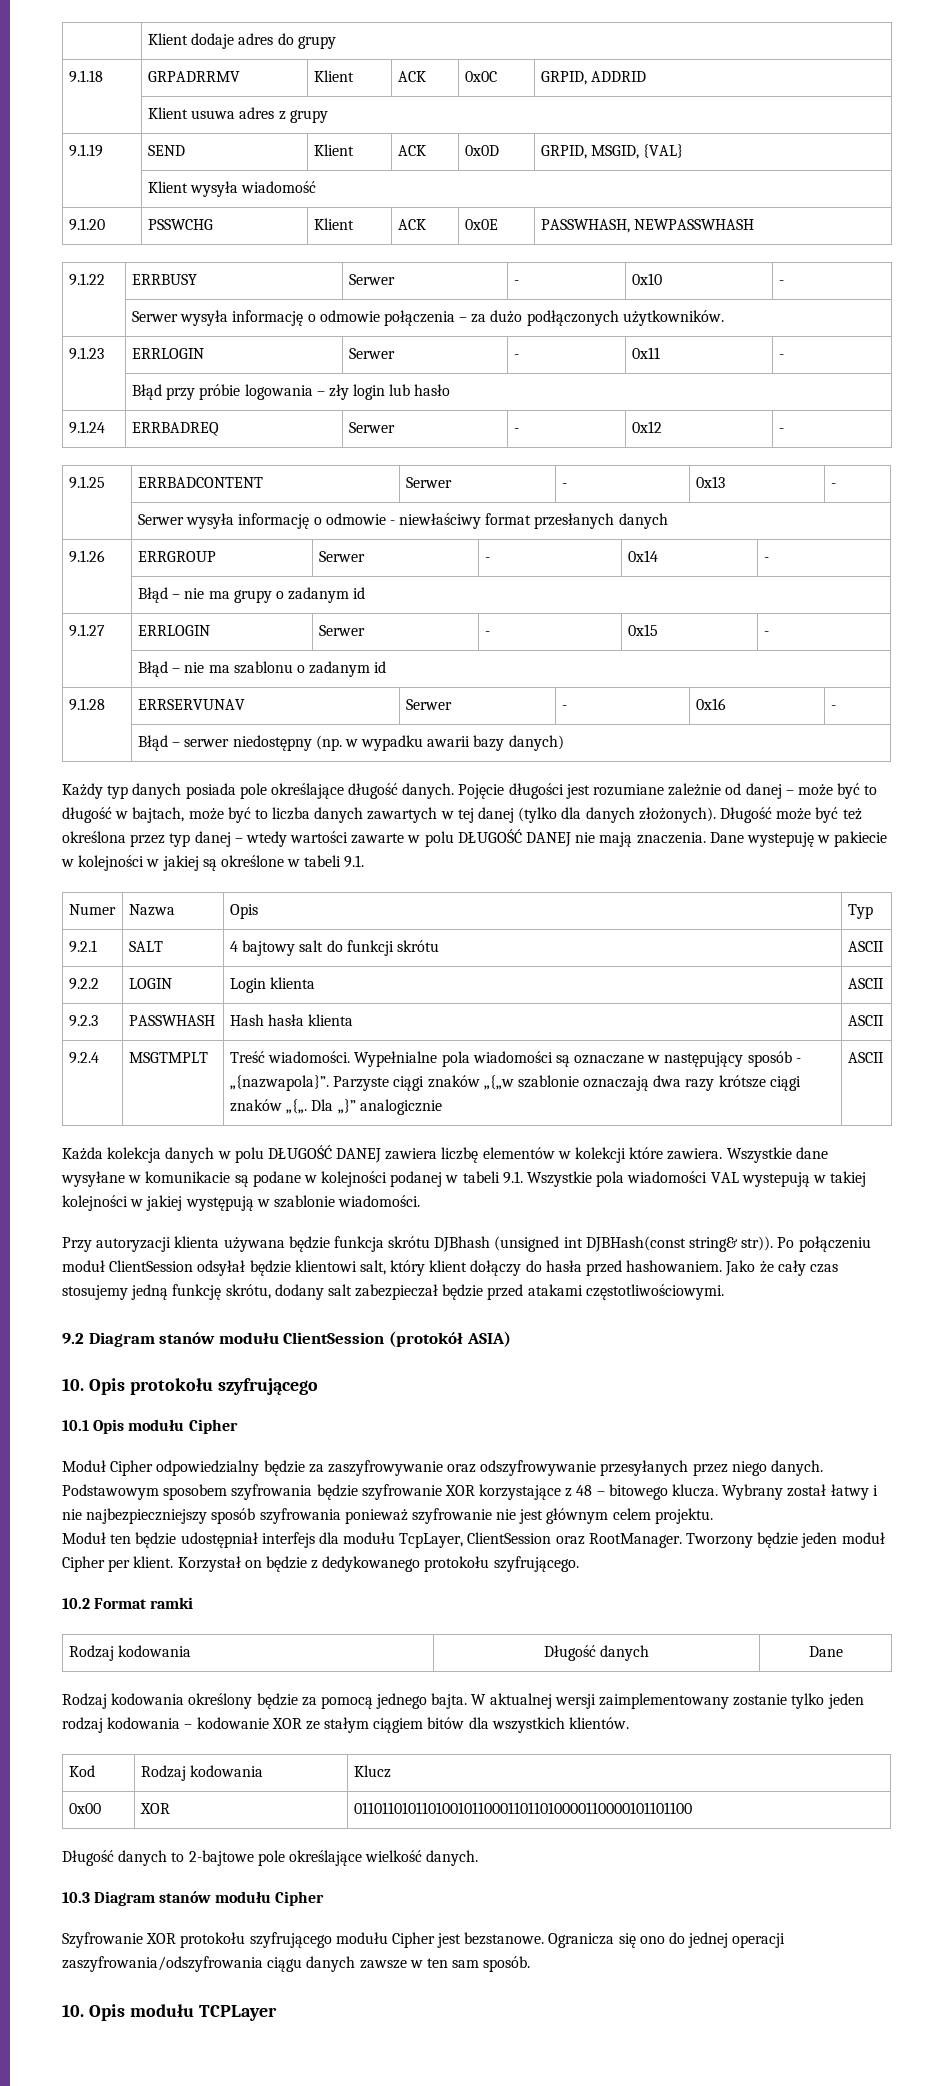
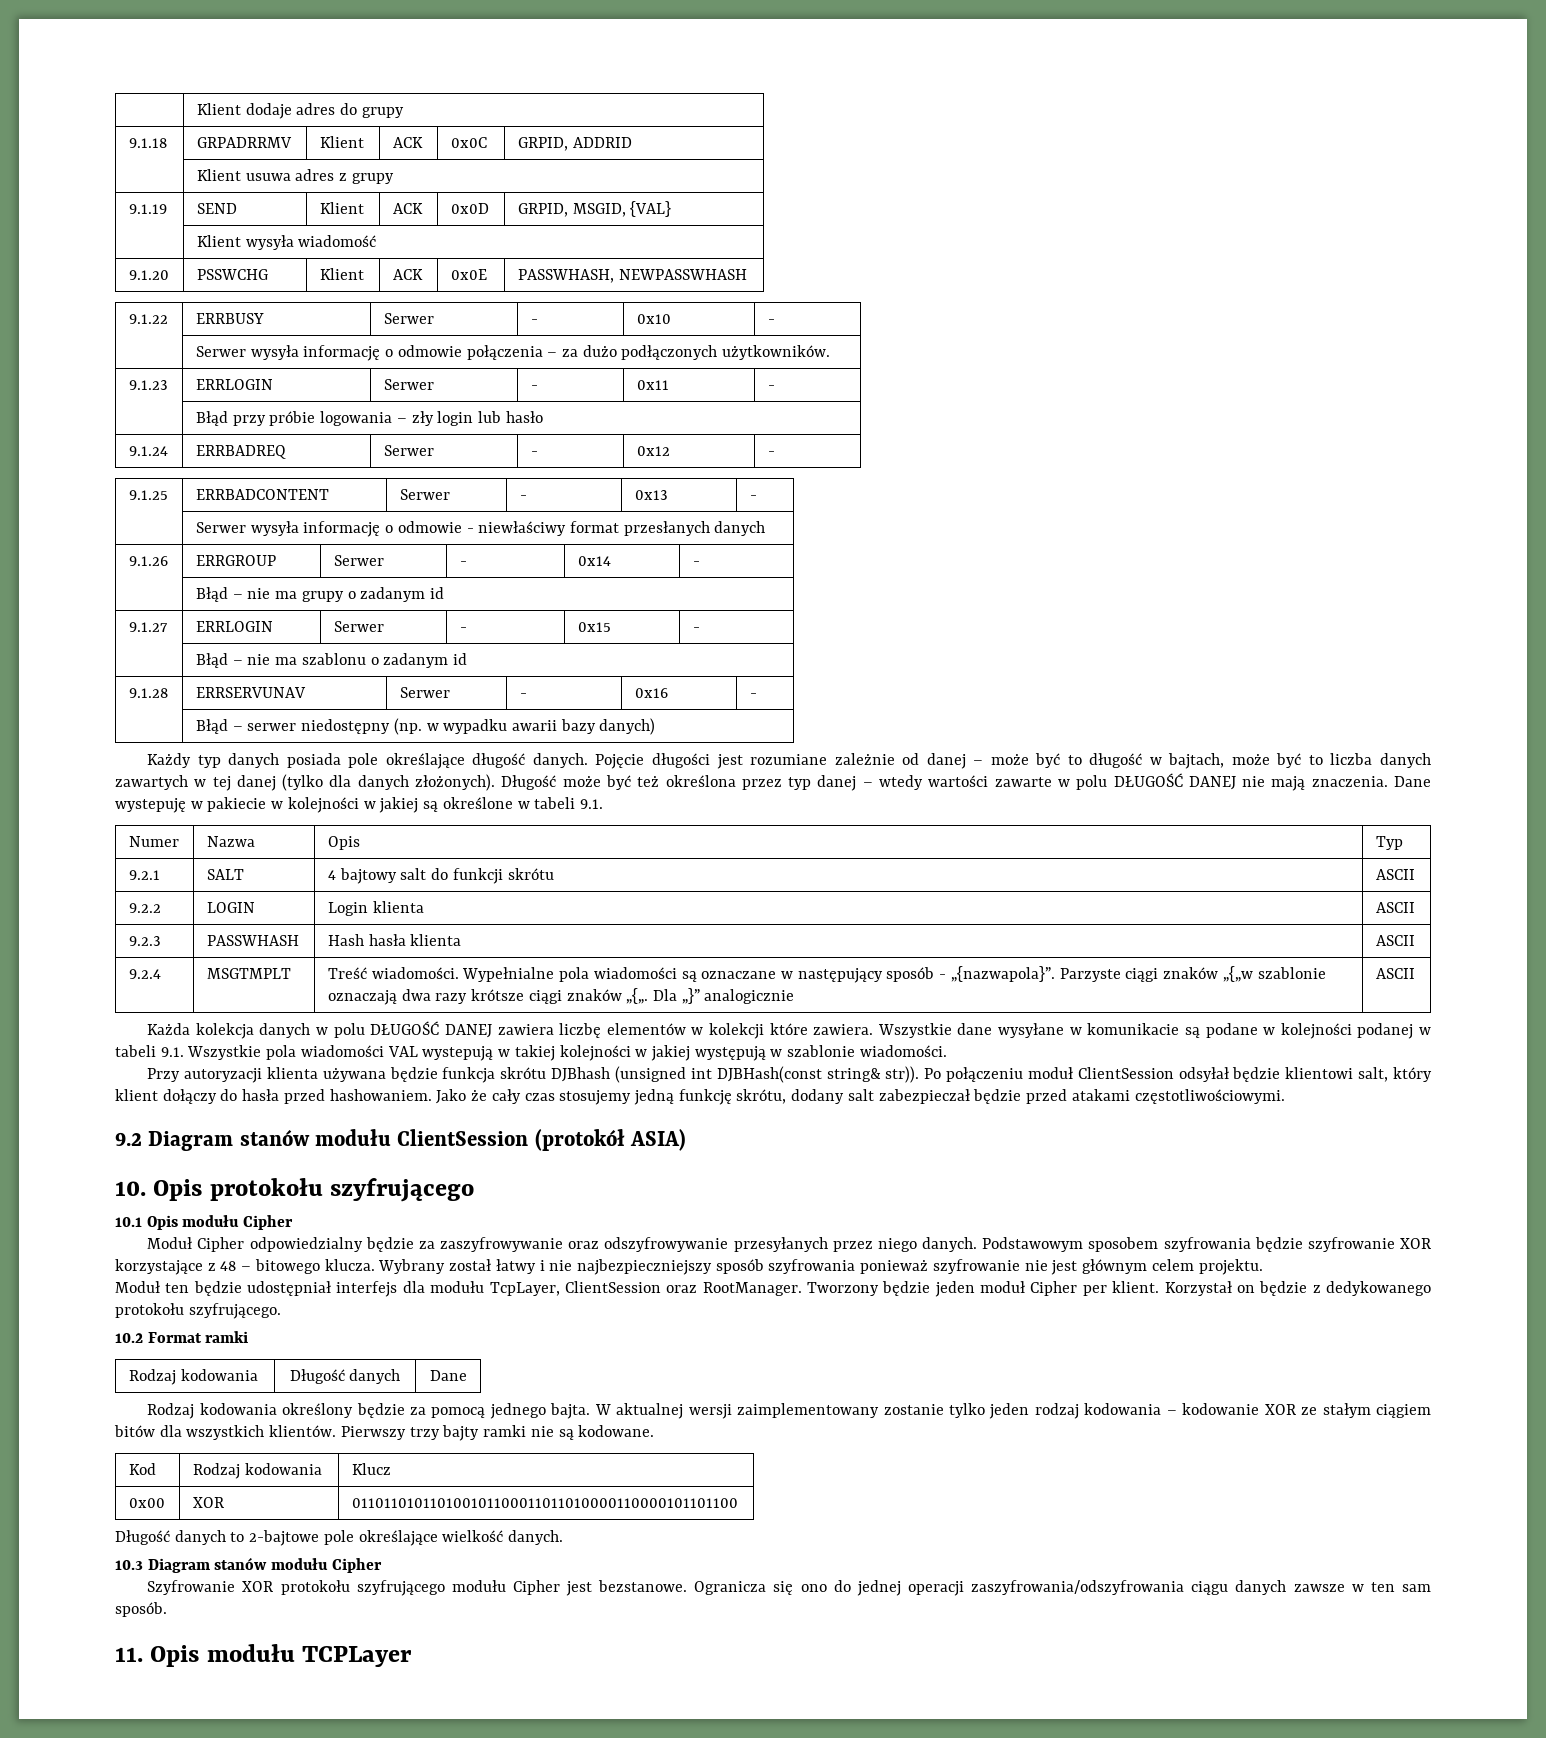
(630, 1723) none -> [340,1425,655,1441] Pierwszy trzy bajty ramki nie są kodowane.
[62,2004,84,2017] 10. -> [115,1647,143,1662] 11.

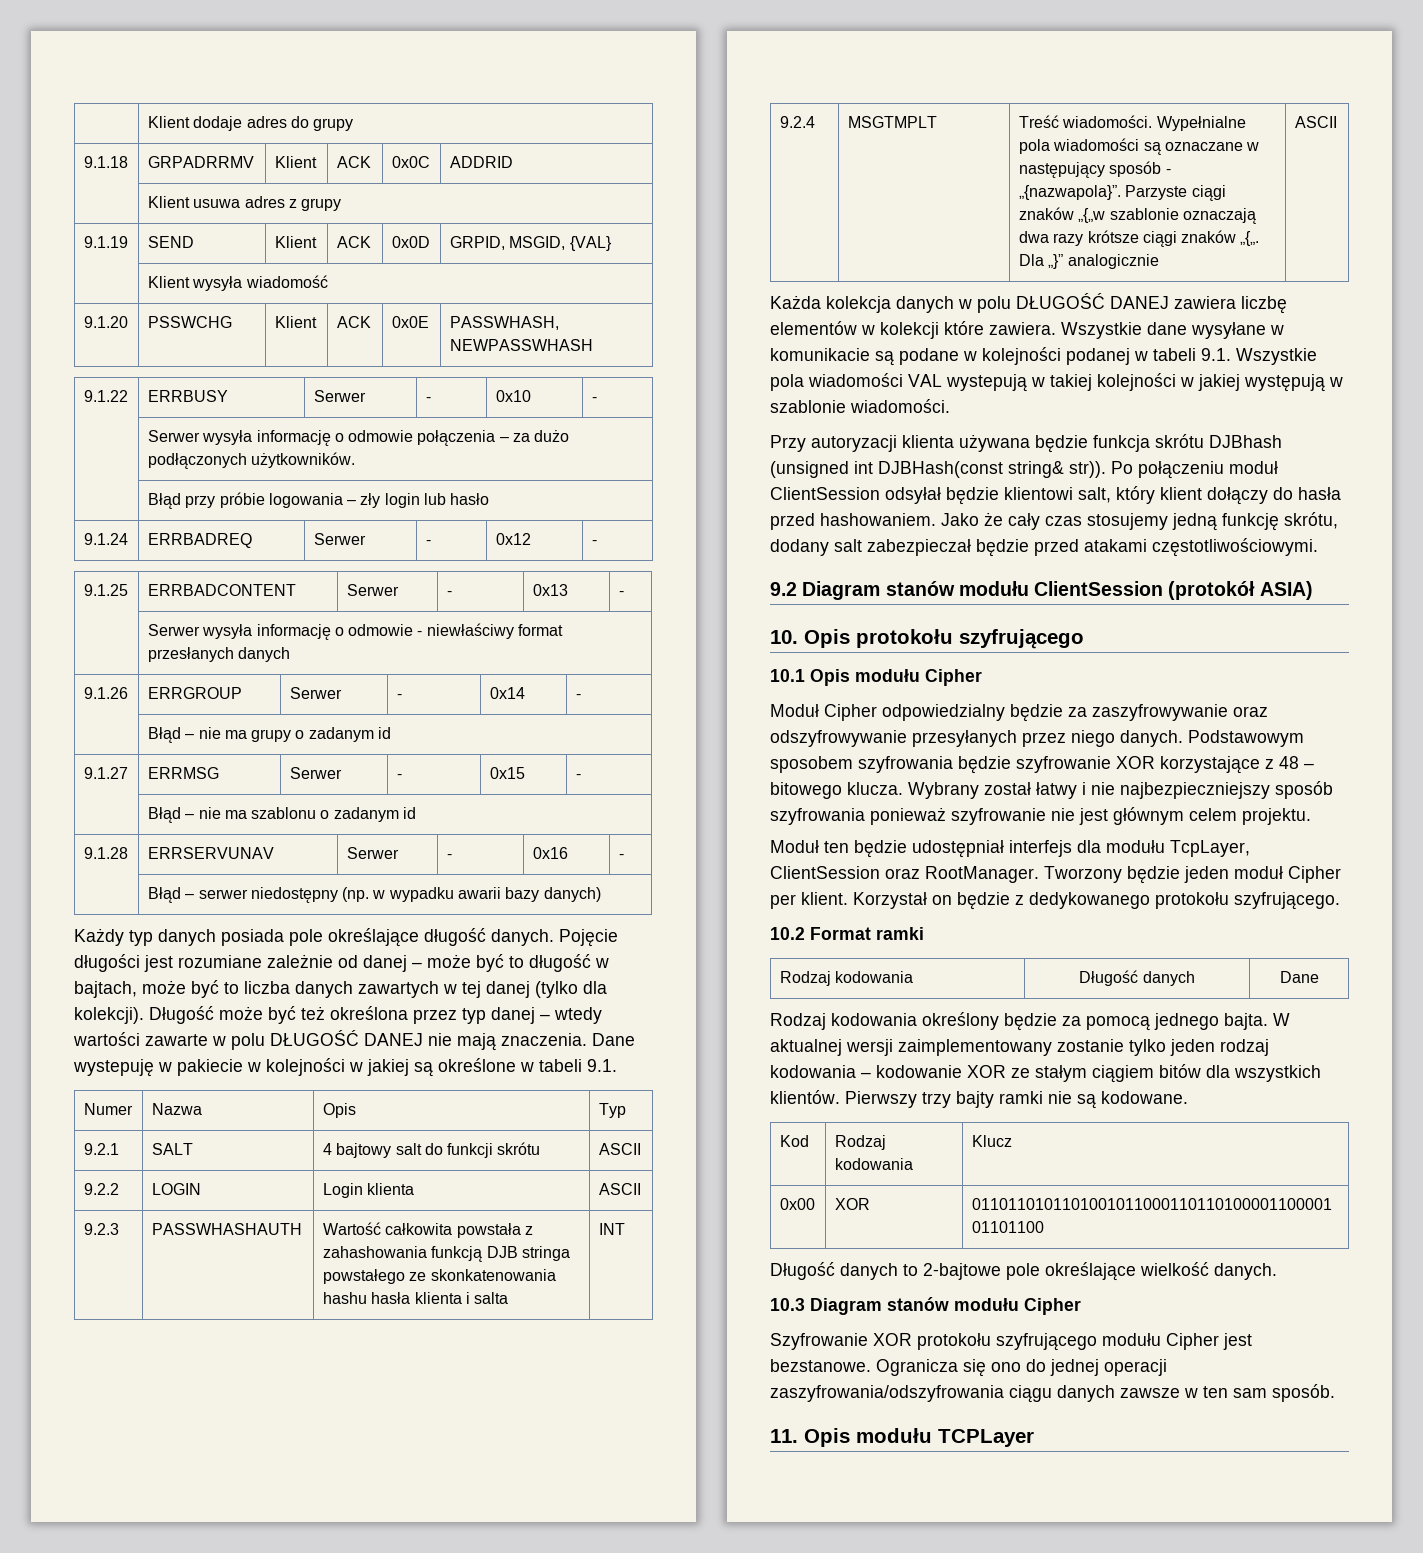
[517,137,568,151] GRPID, -> (430, 162) none
[128,380,168,390] [195,379,273,390] [383,379,434,390] [530,385,538,390] [636,380,669,390] [767,385,775,390] // 9.1.23 | ERRLOGIN | Serwer | - | 0x11 | - -> (356, 460) none
[195,621,273,632] ERRLOGIN -> [147,767,219,779] ERRMSG
[357,774,496,791] danych złożonych). -> [74,1007,144,1024] kolekcji).
[206,935,299,946] [327,934,364,946] PASSWHASH | Hash -> [151,1223,302,1235] [322,1222,533,1238] [322,1246,570,1262] [322,1269,556,1284] [322,1292,367,1304] PASSWHASHAUTH | Wartość całkowita powstała z zahashowania funkcją DJB stringa powstałego ze skonkatenowania hashu
[1375,935,1415,946] | ASCII -> [465,1292,509,1304] [598,1223,625,1235] i salta | INT

